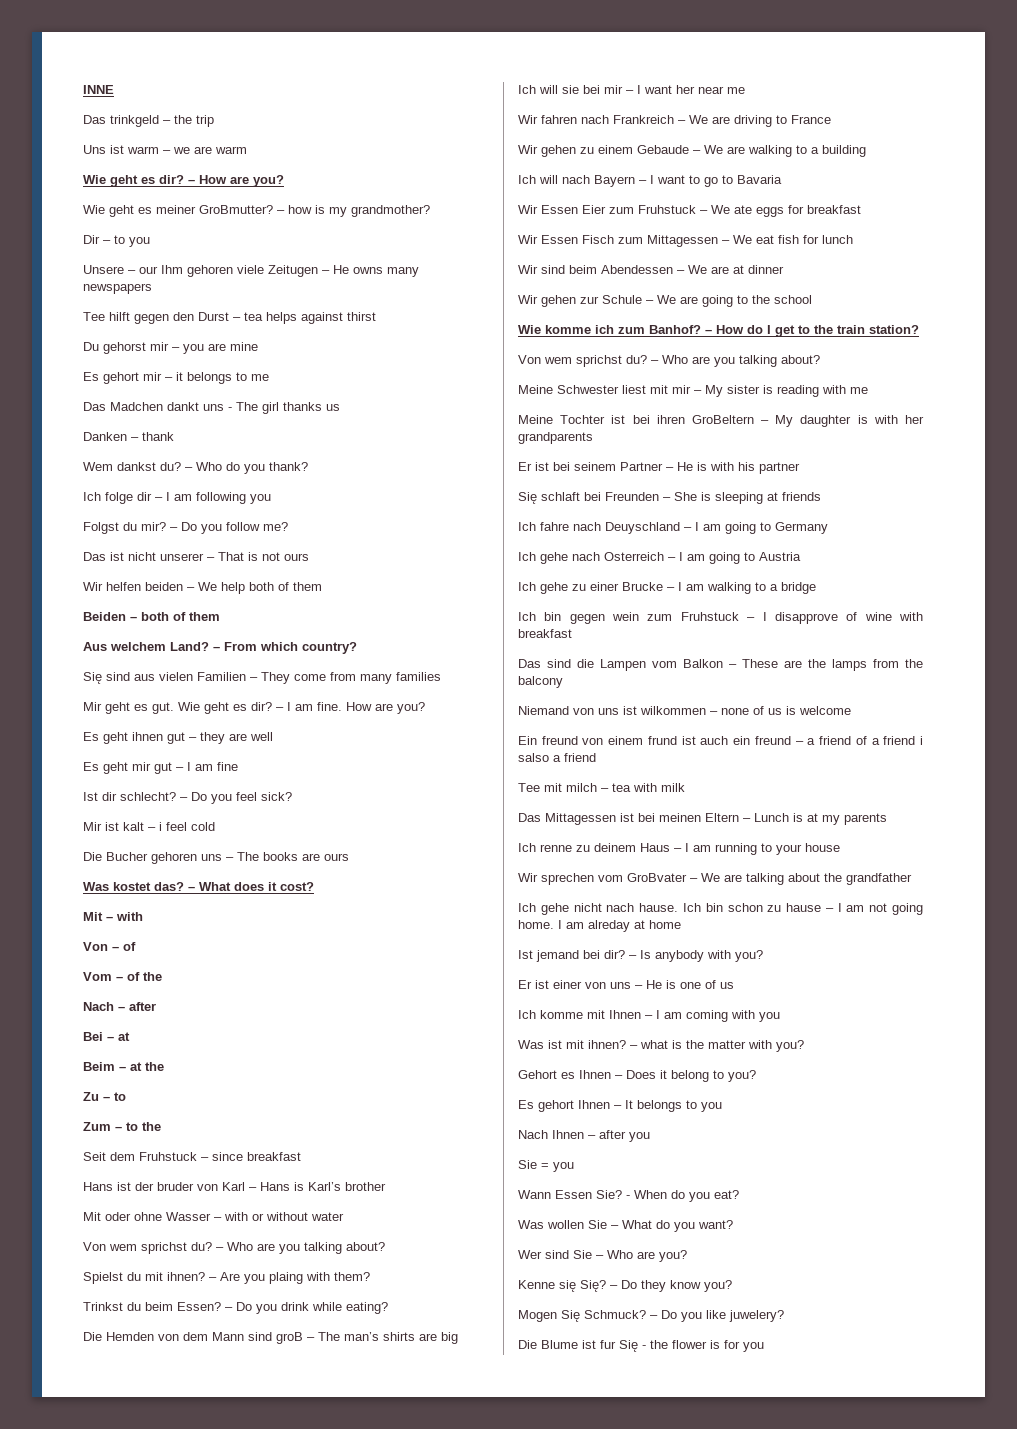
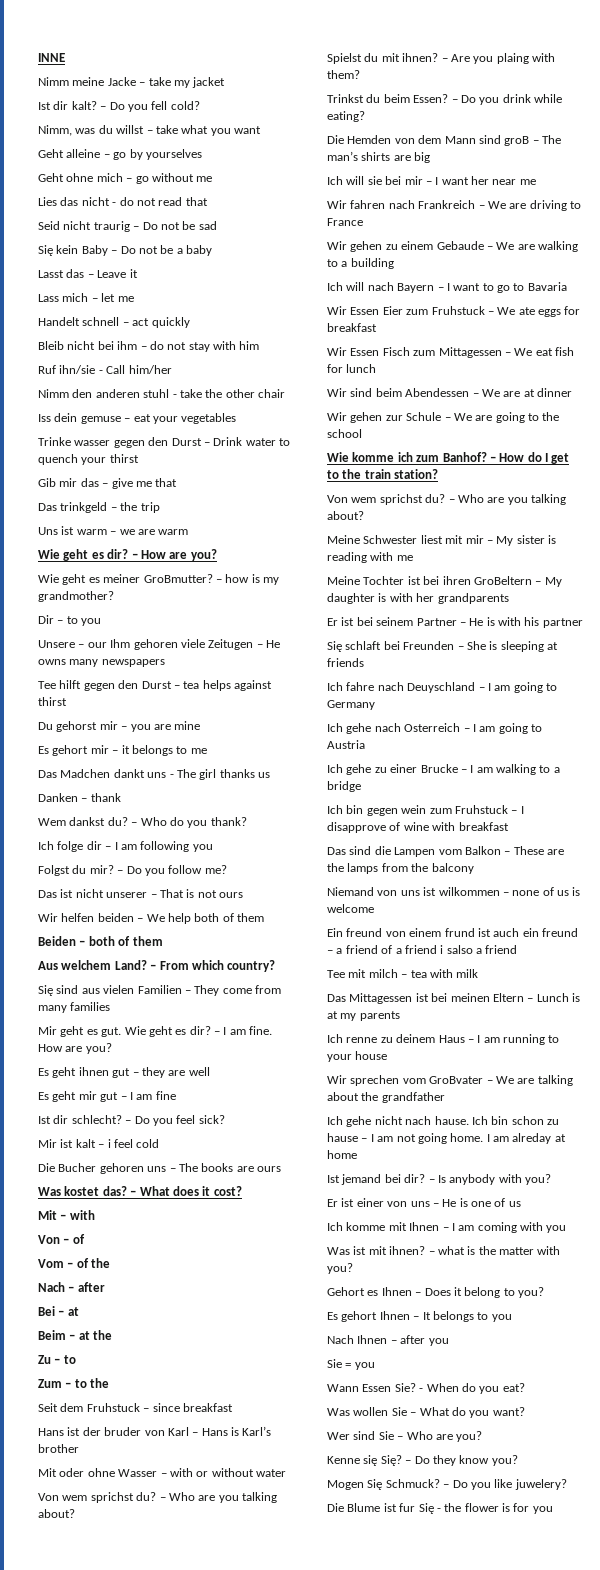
(114, 89) none -> [38,77,226,88] [38,101,200,112] [38,125,261,136] [38,149,202,160] [38,173,213,184] [38,197,208,206] [38,221,217,232] [38,245,212,256] [38,269,138,278] [38,293,134,302] [38,317,190,328] [38,341,260,352] [38,365,172,374] [38,389,285,398] [38,413,237,424] [38,437,290,448] [38,454,139,465] [38,478,178,489] // Nimm meine Jacke – take my jacket // Ist dir kalt? – Do you fell cold? // Nimm, was du willst – take what you want // Geht alleine – go by yourselves // Geht ohne mich – go without me // Lies das nicht - do not read that // Seid nicht traurig – Do not be sad // Się kein Baby – Do not be a baby // Lasst das – Leave it // Lass mich – let me // Handelt schnell – act quickly // Bleib nicht bei ihm – do not stay with him // Ruf ihn/sie - Call him/her // Nimm den anderen stuhl - take the other chair // Iss dein gemuse – eat your vegetables // Trinke wasser gegen den Durst – Drink water to quench your thirst // Gib mir das – give me that

